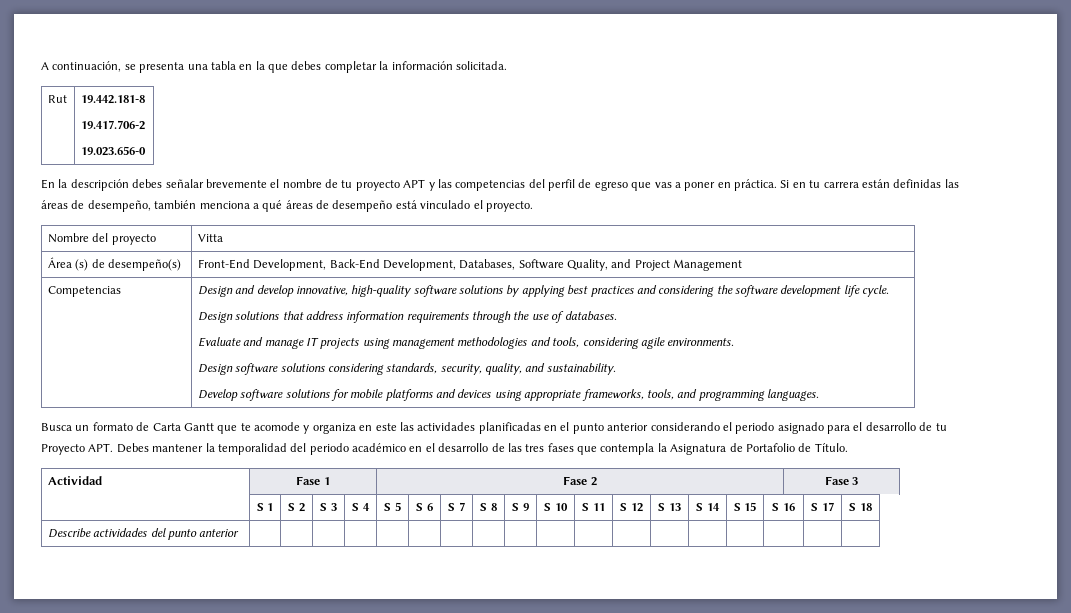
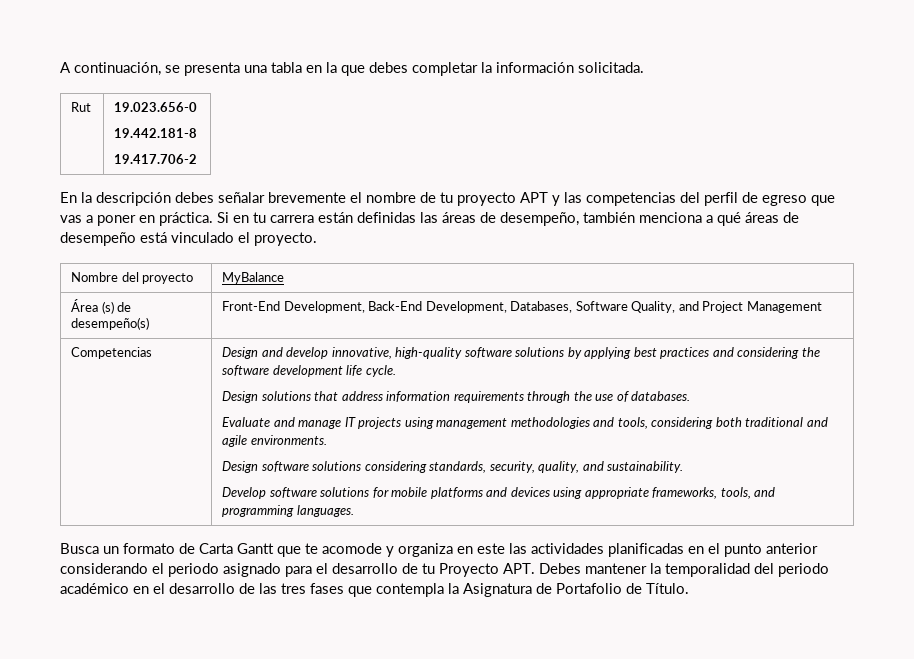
(67, 99) none -> [114,102,198,112] 19.023.656-0 //
[80,146,146,156] // 19.023.656-0 -> (198, 159) none
[197,234,223,242] Vitta -> [222,272,285,284] MyBalance
(639, 343) none -> [715,417,828,427] both traditional and
[47,476,102,485] [296,476,330,485] [563,476,597,486] [824,476,859,485] [256,503,274,511] [288,503,305,512] [320,503,337,511] [352,503,370,511] [384,502,401,511] [416,503,433,511] [448,502,465,511] [480,503,497,511] [512,503,529,511] [544,503,568,511] [582,503,605,511] [620,503,643,512] [658,503,681,511] [696,503,720,511] [733,502,757,511] [772,503,795,511] [811,502,834,511] [849,503,872,511] [47,528,240,540] // Actividad | Fase 1 | Fase 2 | Fase 3 // | S 1 | S 2 | S 3 | S 4 | S 5 | S 6 | S 7 | S 8 | S 9 | S 10 | S 11 | S 12 | S 13 | S 14 | S 15 | S 16 | S 17 | S 18 // Describe actividades del punto anterior | | | | | | | | | | | | | | | | | | -> (689, 588) none

